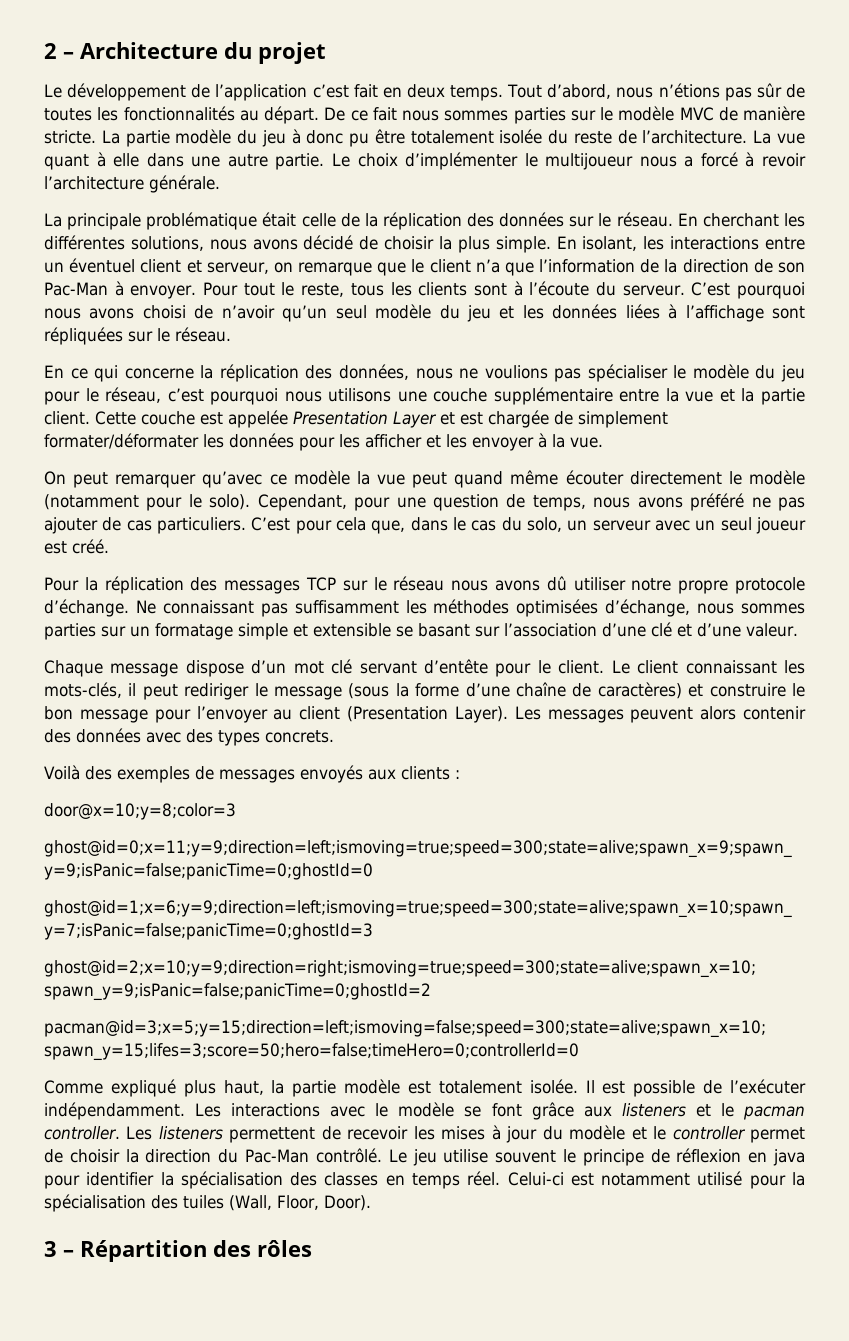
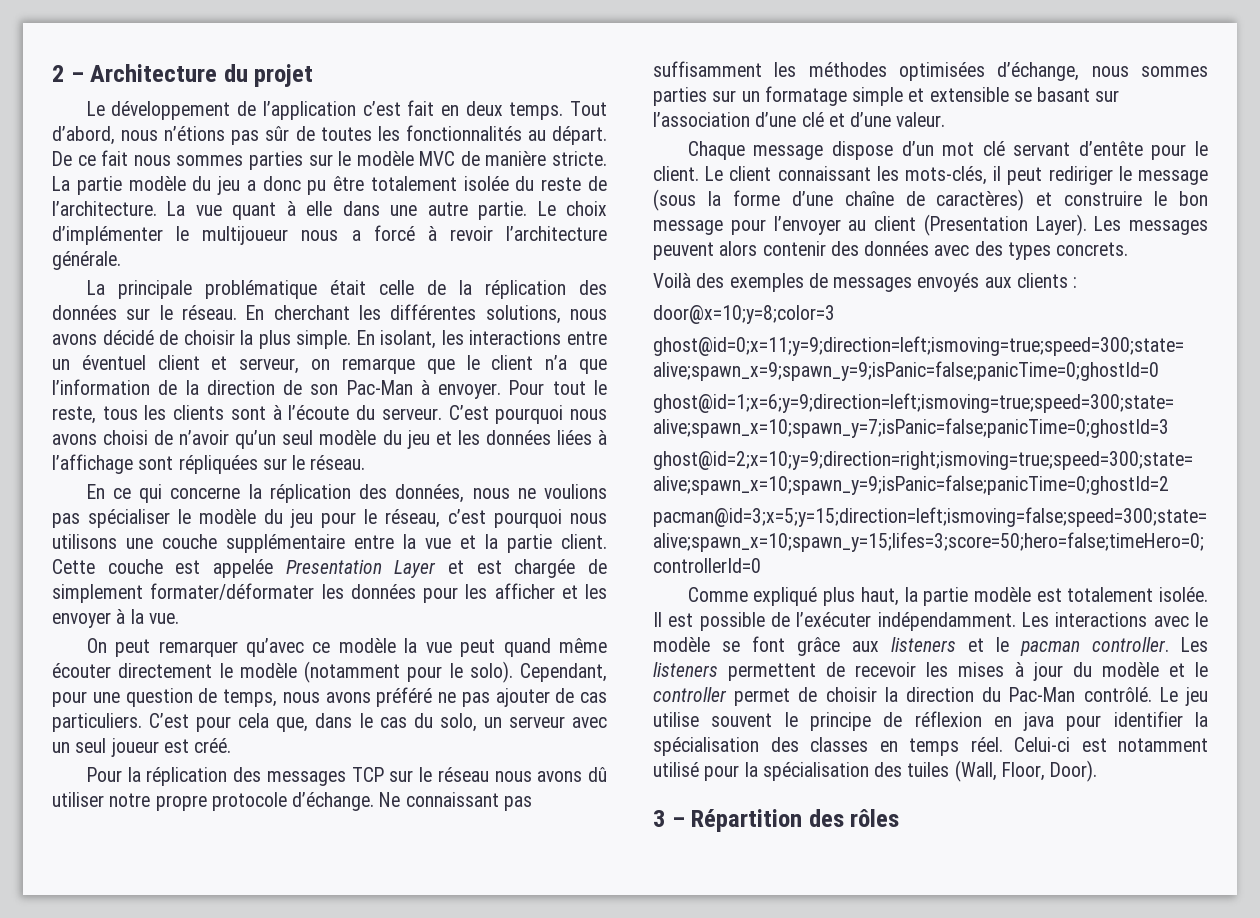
[291,129,301,144] à -> [246,180,256,191] a

